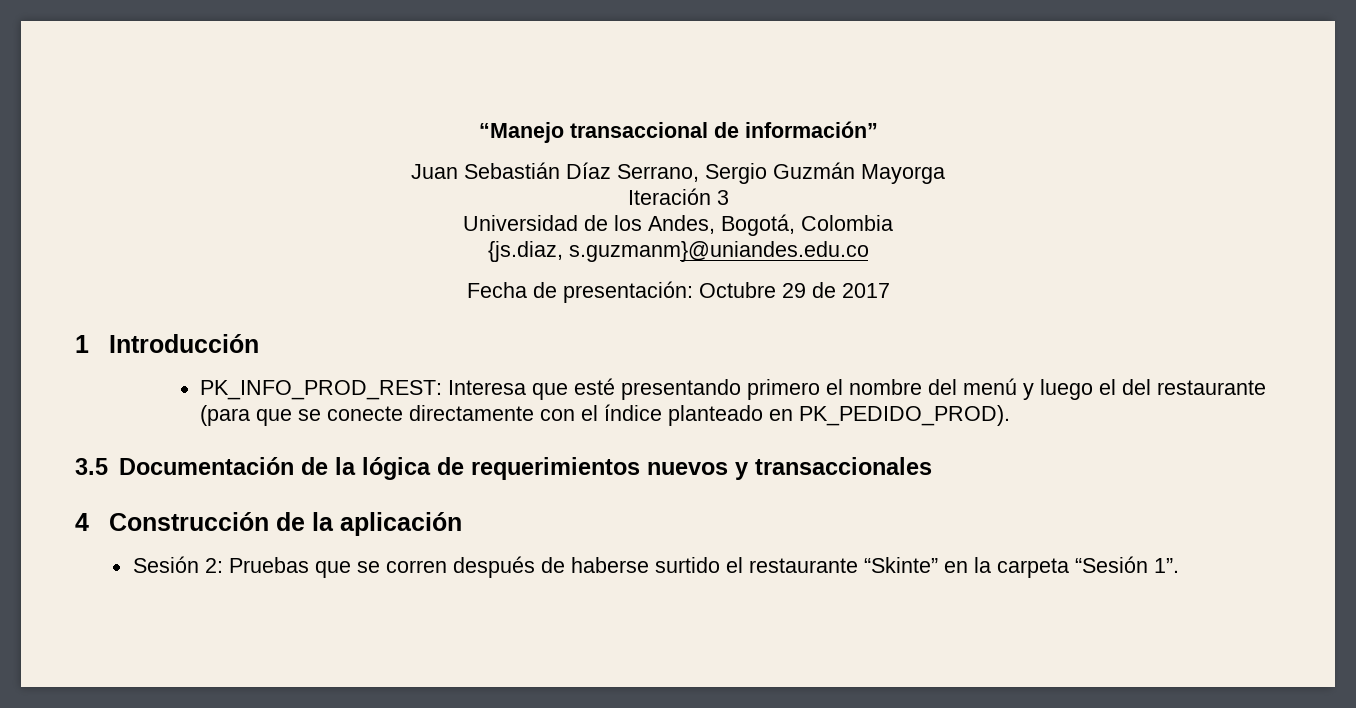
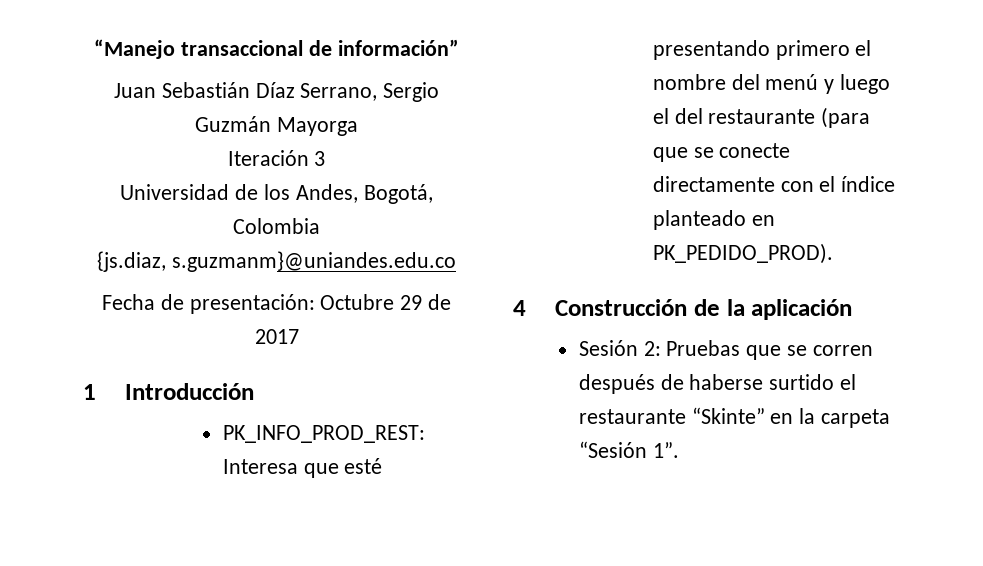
[75,457,932,480] // 3.5 Documentación de la lógica de requerimientos nuevos y transaccionales -> (833, 253) none

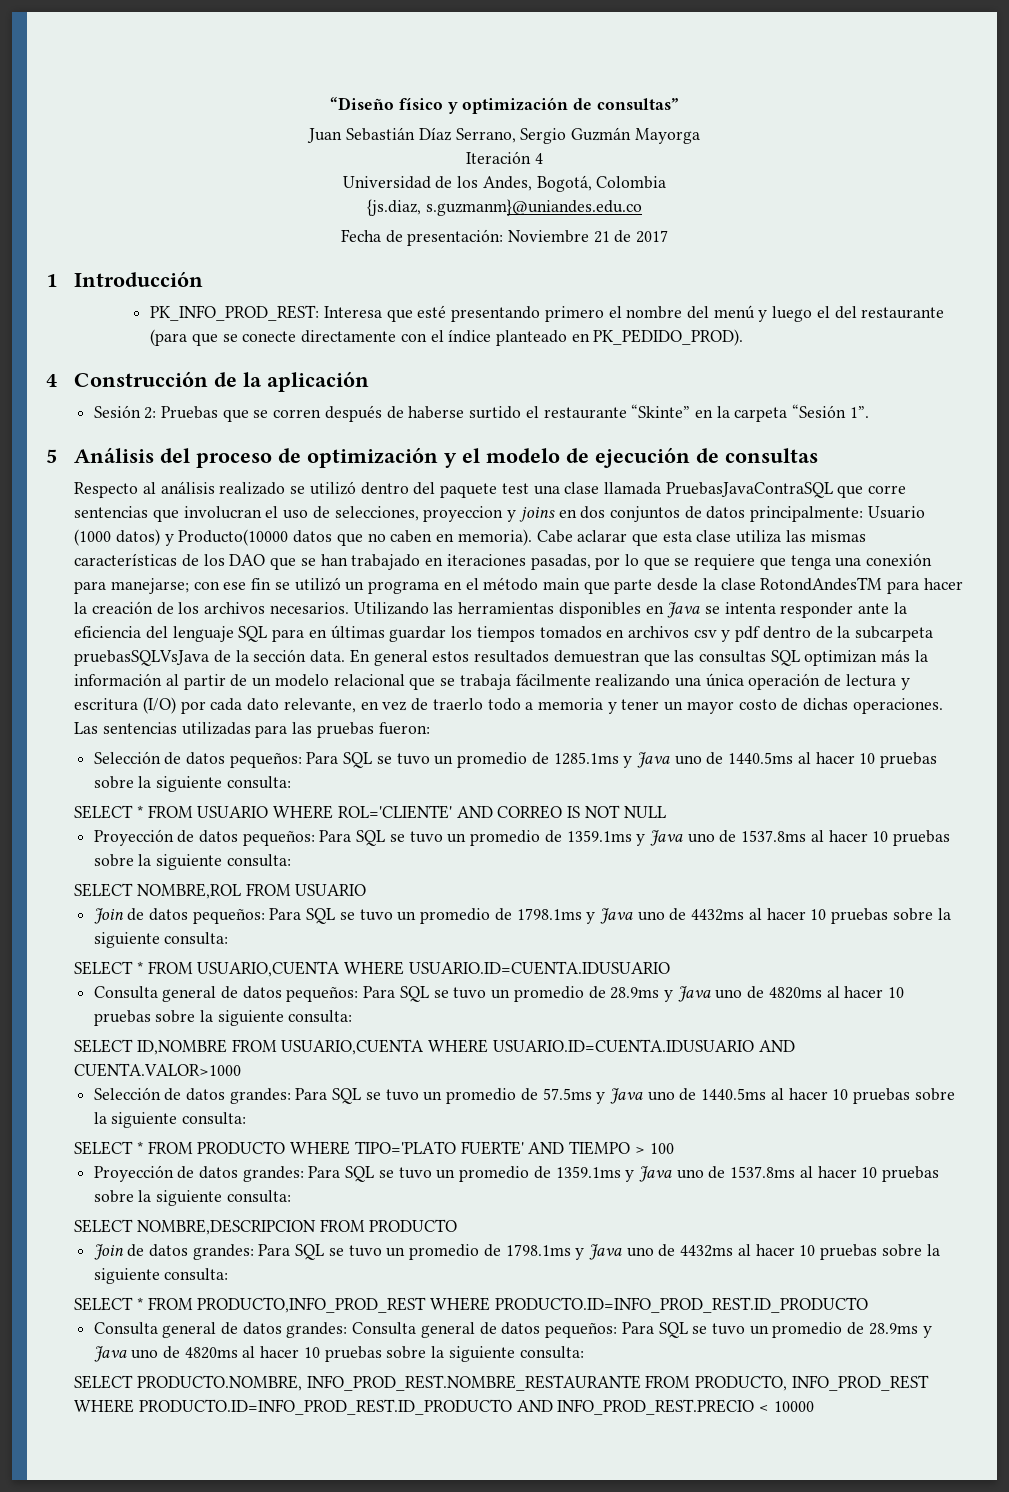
[94,39,459,59] “Manejo transaccional de información” -> [330,97,679,114] “Diseño físico y optimización de consultas”
[314,151,326,166] 3 -> [534,153,543,164] 4
[320,294,423,310] Octubre 29 -> [508,230,610,243] Noviembre 21
(679, 450) none -> [46,447,819,468] [74,481,907,498] [74,506,925,522] [74,529,866,546] [74,553,933,570] [74,577,963,594] [74,601,907,618] [74,625,934,642] [74,649,928,666] [74,673,910,690] [74,697,943,714] [74,722,430,738] [93,751,938,768] [93,776,291,792] [74,805,666,819] [93,829,951,846] [93,854,291,870] [74,883,367,899] [93,908,951,924] [93,932,229,948] [74,961,670,977] [93,986,905,1002] [93,1010,353,1026] [74,1039,795,1055] [74,1063,242,1077] [93,1087,955,1104] [93,1112,247,1128] [74,1141,674,1155] [93,1165,940,1182] [93,1190,291,1206] [74,1219,458,1235] [93,1244,940,1260] [93,1268,229,1284] [74,1297,868,1313] [93,1322,932,1338] [93,1346,584,1362] [74,1375,929,1391] [74,1399,814,1415] // 5 Análisis del proceso de optimización y el modelo de ejecución de consultas // Respecto al análisis realizado se utilizó dentro del paquete test una clase llamada PruebasJavaContraSQL que corre sentencias que involucran el uso de selecciones, proyeccion y joins en dos conjuntos de datos principalmente: Usuario (1000 datos) y Producto(10000 datos que no caben en memoria). Cabe aclarar que esta clase utiliza las mismas características de los DAO que se han trabajado en iteraciones pasadas, por lo que se requiere que tenga una conexión para manejarse; con ese fin se utilizó un programa en el método main que parte desde la clase RotondAndesTM para hacer la creación de los archivos necesarios. Utilizando las herramientas disponibles en Java se intenta responder ante la eficiencia del lenguaje SQL para en últimas guardar los tiempos tomados en archivos csv y pdf dentro de la subcarpeta pruebasSQLVsJava de la sección data. En general estos resultados demuestran que las consultas SQL optimizan más la información al partir de un modelo relacional que se trabaja fácilmente realizando una única operación de lectura y escritura (I/O) por cada dato relevante, en vez de traerlo todo a memoria y tener un mayor costo de dichas operaciones. Las sentencias utilizadas para las pruebas fueron: // Selección de datos pequeños: Para SQL se tuvo un promedio de 1285.1ms y Java uno de 1440.5ms al hacer 10 pruebas sobre la siguiente consulta: // SELECT * FROM USUARIO WHERE ROL='CLIENTE' AND CORREO IS NOT NULL // Proyección de datos pequeños: Para SQL se tuvo un promedio de 1359.1ms y Java uno de 1537.8ms al hacer 10 pruebas sobre la siguiente consulta: // SELECT NOMBRE,ROL FROM USUARIO // Join de datos pequeños: Para SQL se tuvo un promedio de 1798.1ms y Java uno de 4432ms al hacer 10 pruebas sobre la siguiente consulta: // SELECT * FROM USUARIO,CUENTA WHERE USUARIO.ID=CUENTA.IDUSUARIO // Consulta general de datos pequeños: Para SQL se tuvo un promedio de 28.9ms y Java uno de 4820ms al hacer 10 pruebas sobre la siguiente consulta: // SELECT ID,NOMBRE FROM USUARIO,CUENTA WHERE USUARIO.ID=CUENTA.IDUSUARIO AND CUENTA.VALOR>1000 // Selección de datos grandes: Para SQL se tuvo un promedio de 57.5ms y Java uno de 1440.5ms al hacer 10 pruebas sobre la siguiente consulta: // SELECT * FROM PRODUCTO WHERE TIPO='PLATO FUERTE' AND TIEMPO > 100 // Proyección de datos grandes: Para SQL se tuvo un promedio de 1359.1ms y Java uno de 1537.8ms al hacer 10 pruebas sobre la siguiente consulta: // SELECT NOMBRE,DESCRIPCION FROM PRODUCTO // Join de datos grandes: Para SQL se tuvo un promedio de 1798.1ms y Java uno de 4432ms al hacer 10 pruebas sobre la siguiente consulta: // SELECT * FROM PRODUCTO,INFO_PROD_REST WHERE PRODUCTO.ID=INFO_PROD_REST.ID_PRODUCTO // Consulta general de datos grandes: Consulta general de datos pequeños: Para SQL se tuvo un promedio de 28.9ms y Java uno de 4820ms al hacer 10 pruebas sobre la siguiente consulta: // SELECT PRODUCTO.NOMBRE, INFO_PROD_REST.NOMBRE_RESTAURANTE FROM PRODUCTO, INFO_PROD_REST WHERE PRODUCTO.ID=INFO_PROD_REST.ID_PRODUCTO AND INFO_PROD_REST.PRECIO < 10000

